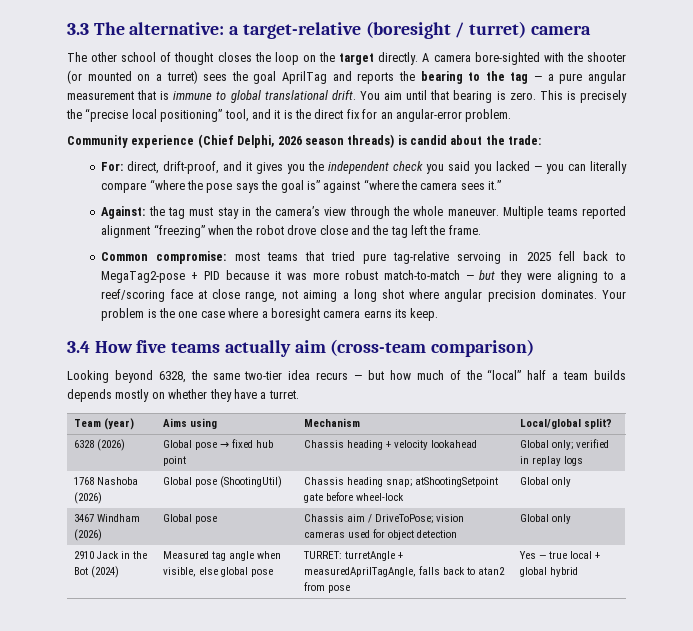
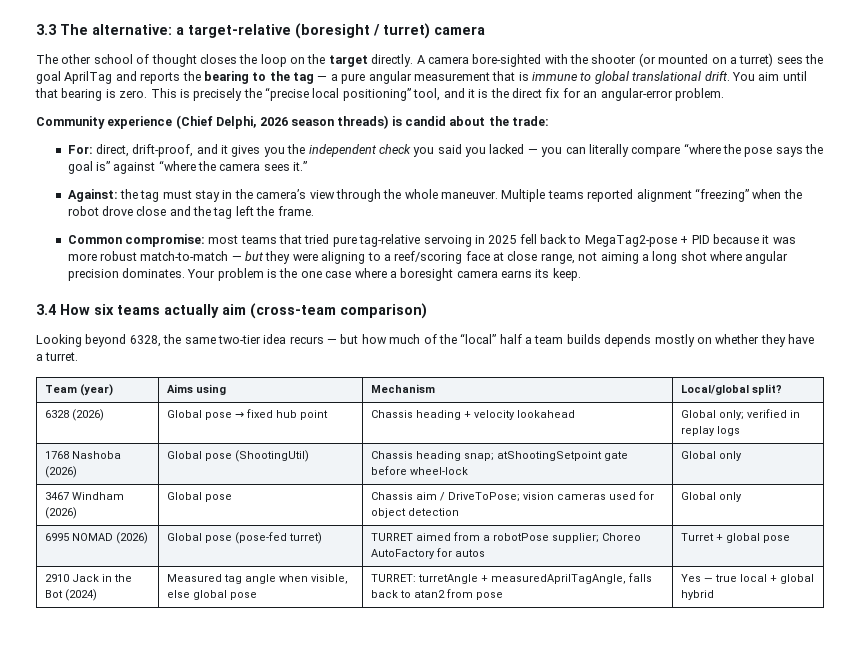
[136,340,167,353] five -> [94,304,114,315] six
(572, 519) none -> [45,532,149,544] [167,532,323,544] [371,532,642,543] [371,548,486,559] [681,533,791,543] // 6995 NOMAD (2026) | Global pose (pose-fed turret) | TURRET aimed from a robotPose supplier; Choreo AutoFactory for autos | Turret + global pose

